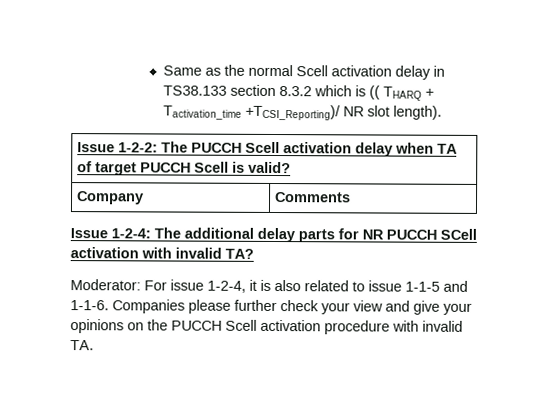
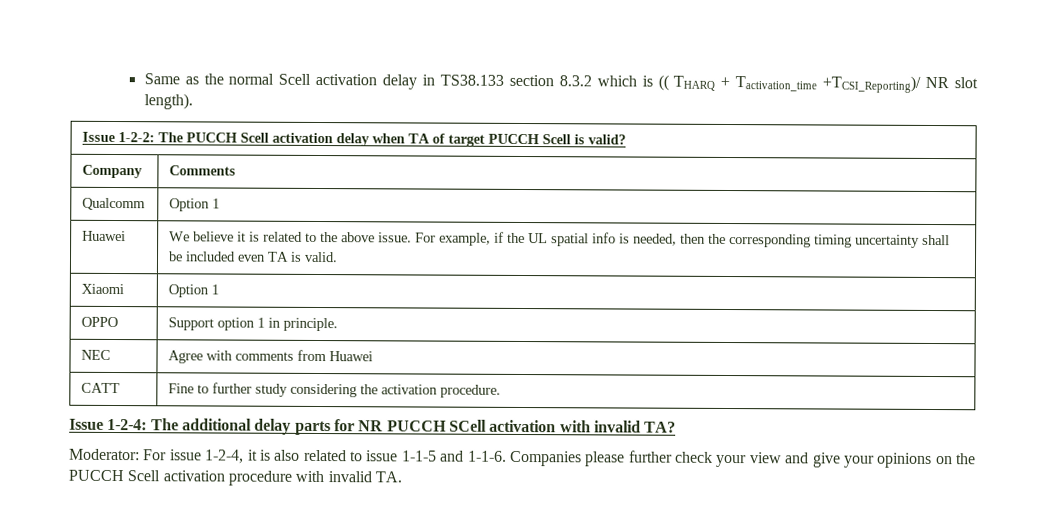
(352, 197) none -> [82,197,147,211] [169,198,221,212] [82,230,127,242] [169,231,951,248] [168,251,339,263] [81,283,125,295] [168,284,220,298] [81,316,119,328] [168,317,339,332] [81,349,112,360] [168,349,374,364] [81,382,121,394] [168,382,502,398] // Qualcomm | Option 1 // Huawei | We believe it is related to the above issue. For example, if the UL spatial info is needed, then the corresponding timing uncertainty shall be included even TA is valid. // Xiaomi | Option 1 // OPPO | Support option 1 in principle. // NEC | Agree with comments from Huawei // CATT | Fine to further study considering the activation procedure.

